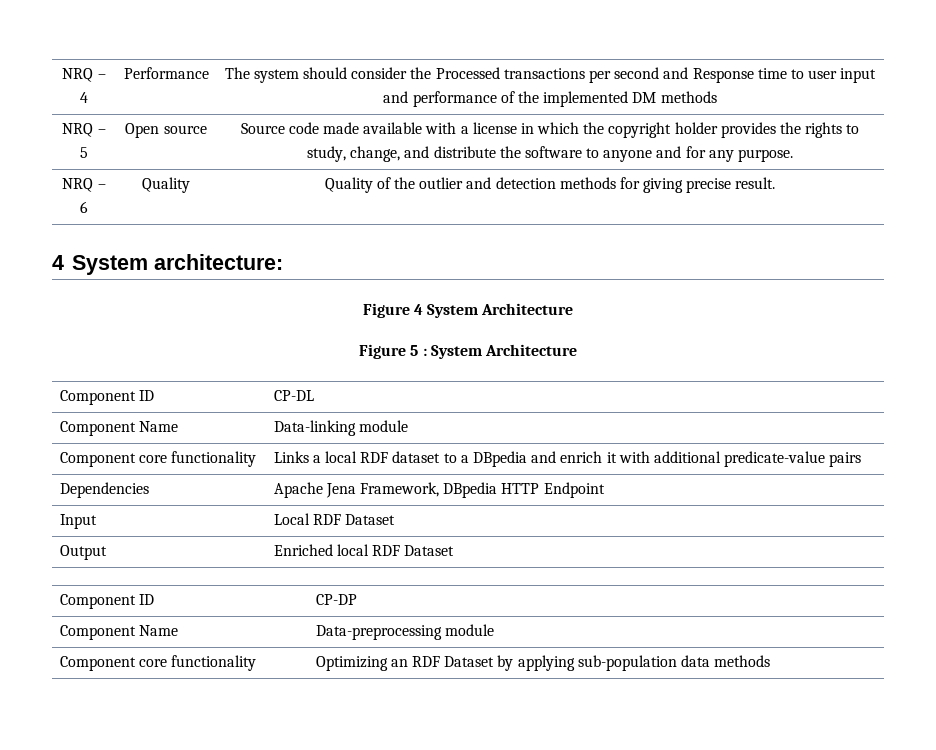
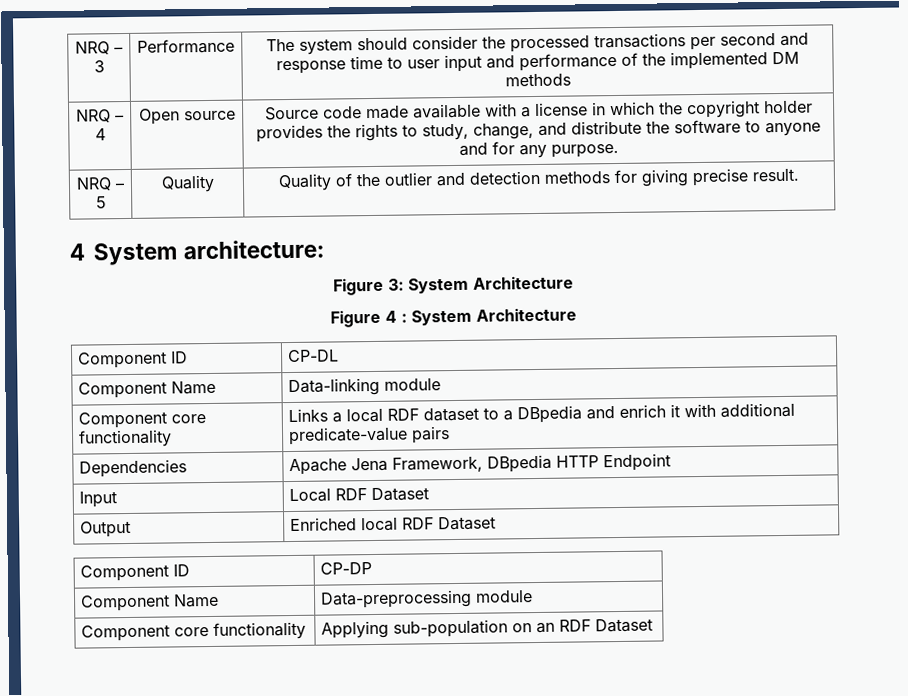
[62,68,106,82] [80,92,88,103] NRQ – 4 -> [75,41,123,55] [93,60,105,73] NRQ – 3
[435,67,500,79] Processed -> [510,35,590,53] processed
[692,68,754,83] Response -> [276,60,346,75] response
[80,147,88,158] 5 -> [94,128,106,141] 4
[80,201,88,213] 6 -> [95,196,107,209] 5
[413,304,423,315] 4 -> [388,278,404,291] 3:
[410,345,419,356] 5 -> [385,310,397,323] 4
[315,655,771,671] Optimizing an RDF Dataset by applying sub-population data methods -> [320,618,653,639] Applying sub-population on an RDF Dataset

